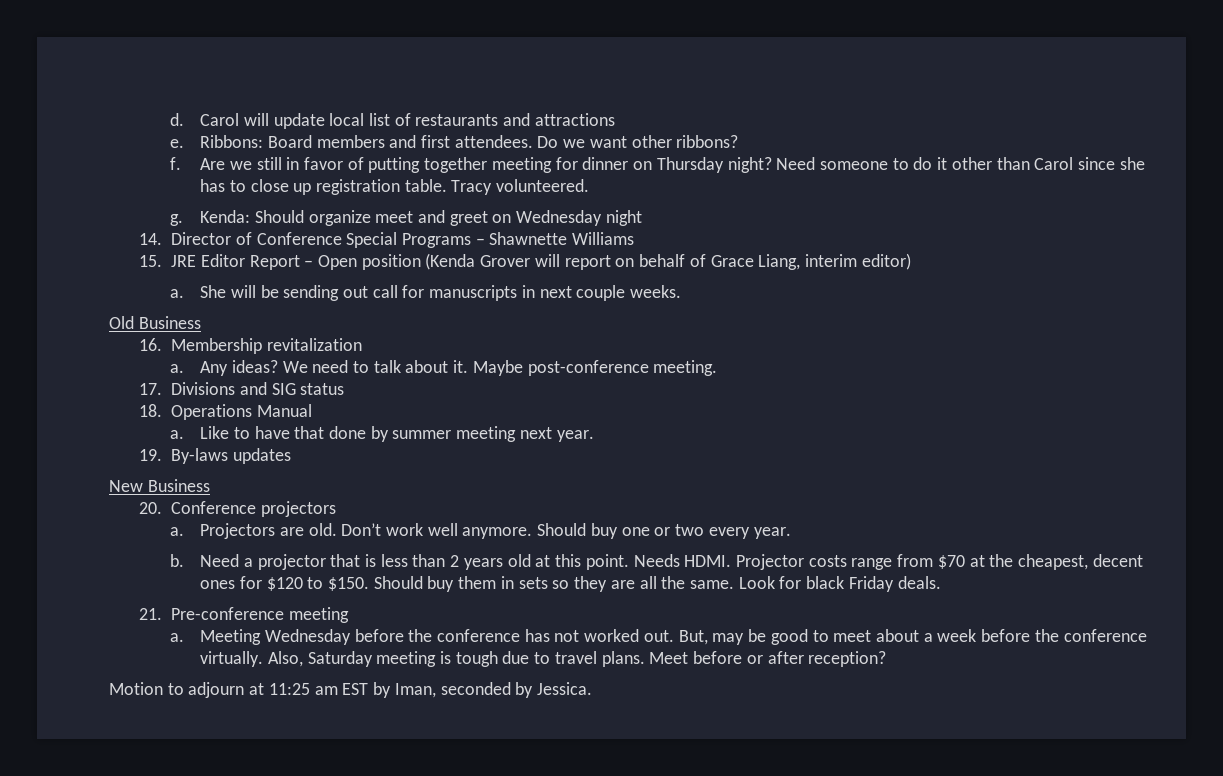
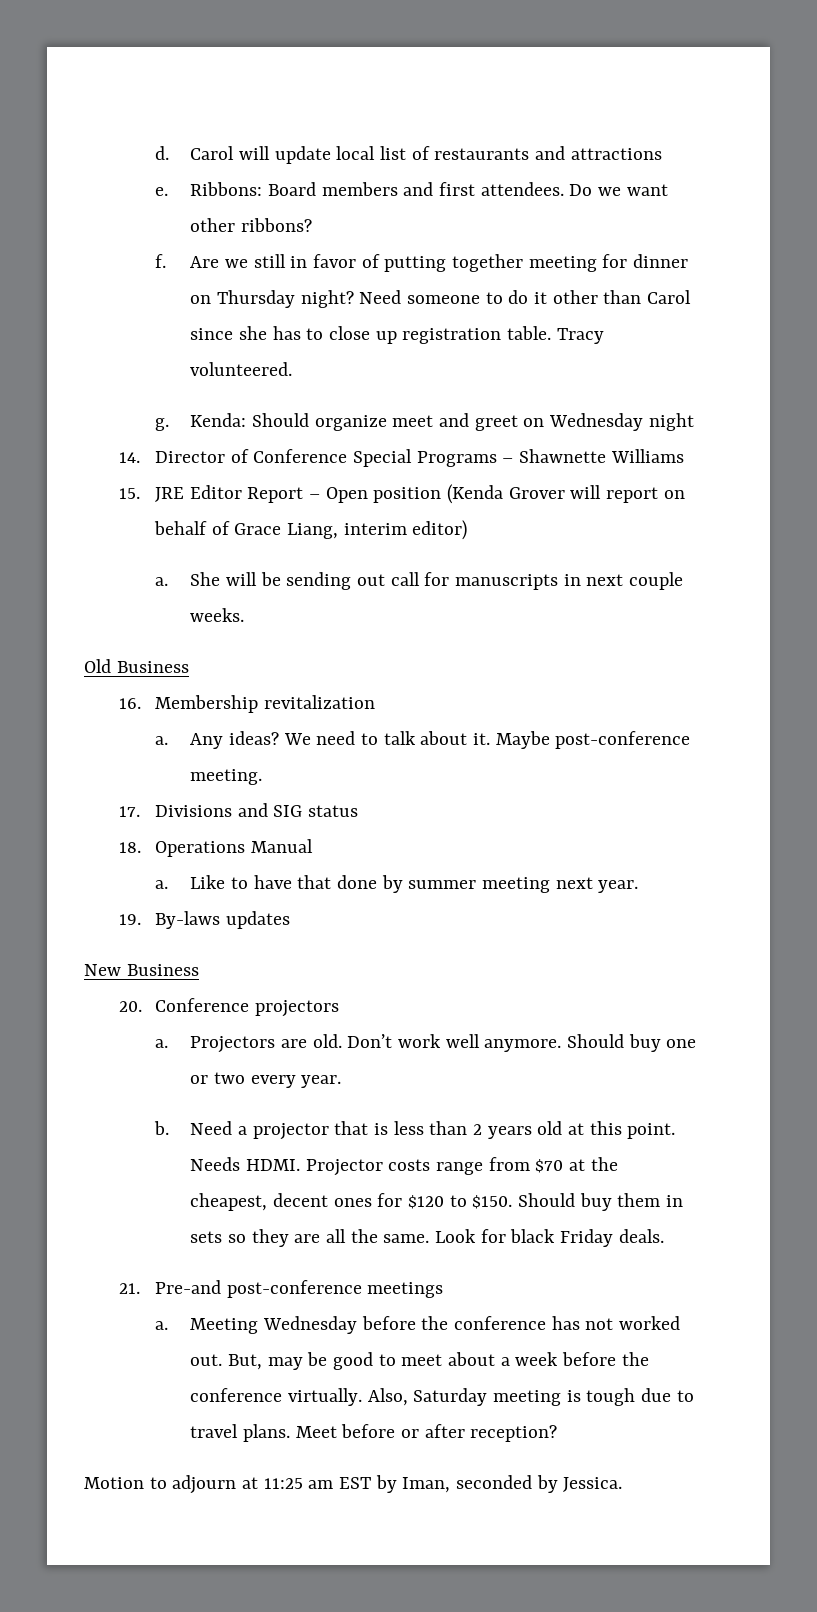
[171,607,349,623] Pre-conference meeting -> [154,1280,444,1298] Pre-and post-conference meetings

